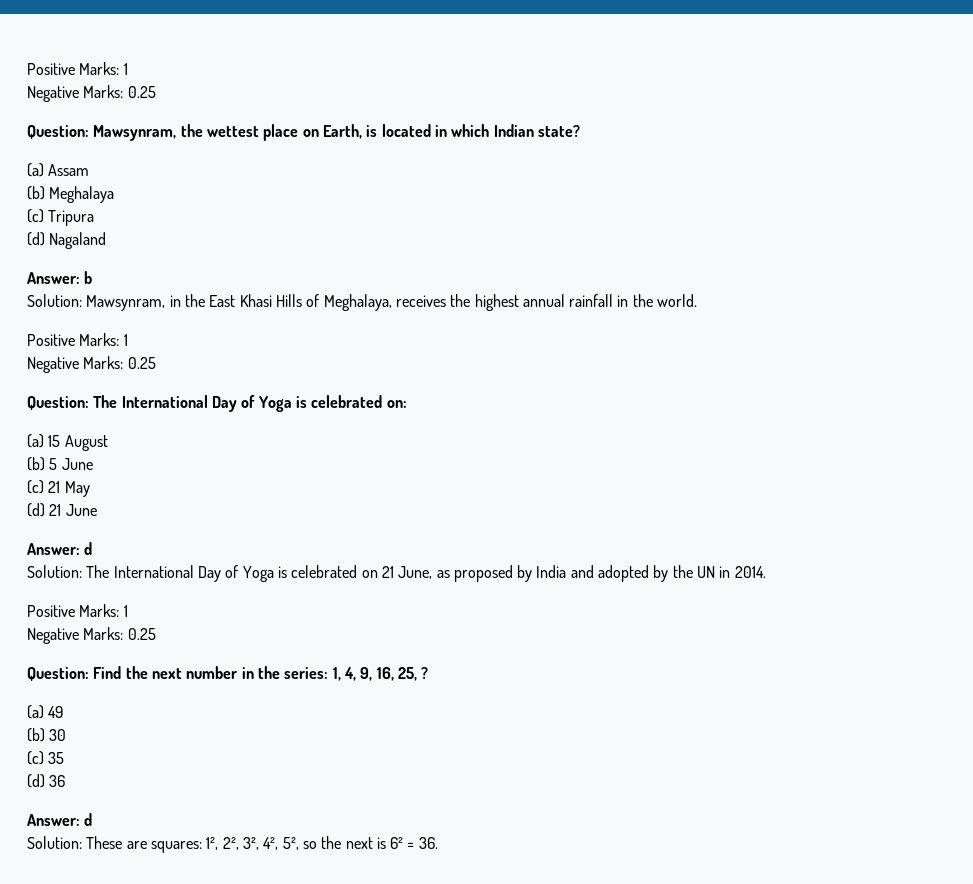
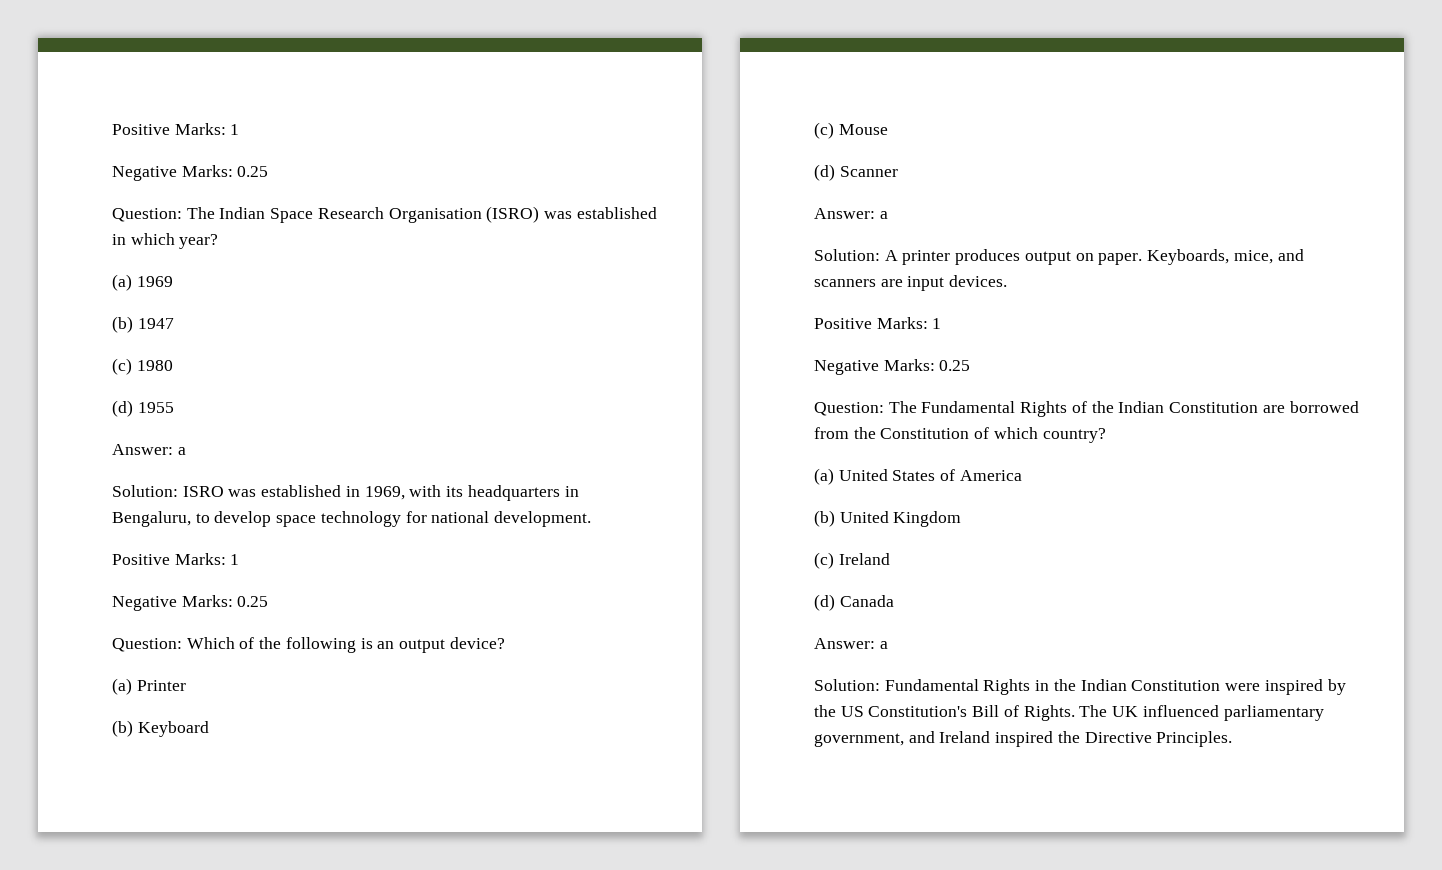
[27,62,128,75] [27,85,156,102] [27,124,580,141] [27,163,90,177] [27,186,115,203] [27,209,95,226] [27,232,107,249] [27,271,93,284] [27,294,698,311] [27,333,128,346] [27,356,156,373] [27,395,407,412] [27,434,108,451] [27,457,93,471] [27,480,90,497] [27,503,97,517] [27,542,93,555] [27,565,766,582] [27,604,128,617] [27,627,156,644] [27,666,429,681] [27,705,64,719] [27,728,67,742] [27,751,65,765] [27,774,66,788] [27,813,93,826] [27,836,438,853] Positive Marks: 1 // Negative Marks: 0.25 // Question: Mawsynram, the wettest place on Earth, is located in which Indian state? // (a) Assam // (b) Meghalaya // (c) Tripura // (d) Nagaland // Answer: b // Solution: Mawsynram, in the East Khasi Hills of Meghalaya, receives the highest annual rainfall in the world. // Positive Marks: 1 // Negative Marks: 0.25 // Question: The International Day of Yoga is celebrated on: // (a) 15 August // (b) 5 June // (c) 21 May // (d) 21 June // Answer: d // Solution: The International Day of Yoga is celebrated on 21 June, as proposed by India and adopted by the UN in 2014. // Positive Marks: 1 // Negative Marks: 0.25 // Question: Find the next number in the series: 1, 4, 9, 16, 25, ? // (a) 49 // (b) 30 // (c) 35 // (d) 36 // Answer: d // Solution: These are squares: 1², 2², 3², 4², 5², so the next is 6² = 36. -> [112,123,240,135] [112,165,269,181] [112,206,657,223] [112,233,219,249] [112,274,173,291] [112,316,174,333] [112,358,173,375] [112,400,174,417] [112,444,186,455] [112,485,579,501] [112,511,592,527] [112,553,240,565] [112,595,269,611] [112,637,505,653] [112,678,186,695] [112,720,209,737] [814,122,888,139] [814,164,898,181] [814,208,888,219] [814,249,1304,265] [814,275,1008,291] [814,317,942,329] [814,359,971,375] [814,401,1359,417] [814,427,1106,443] [814,468,1022,485] [814,510,962,527] [814,552,890,569] [814,594,894,611] [814,638,888,649] [814,679,1346,695] [814,705,1324,721] [814,731,1233,747] Positive Marks: 1 // Negative Marks: 0.25 // Question: The Indian Space Research Organisation (ISRO) was established in which year? // (a) 1969 // (b) 1947 // (c) 1980 // (d) 1955 // Answer: a // Solution: ISRO was established in 1969, with its headquarters in Bengaluru, to develop space technology for national development. // Positive Marks: 1 // Negative Marks: 0.25 // Question: Which of the following is an output device? // (a) Printer // (b) Keyboard // (c) Mouse // (d) Scanner // Answer: a // Solution: A printer produces output on paper. Keyboards, mice, and scanners are input devices. // Positive Marks: 1 // Negative Marks: 0.25 // Question: The Fundamental Rights of the Indian Constitution are borrowed from the Constitution of which country? // (a) United States of America // (b) United Kingdom // (c) Ireland // (d) Canada // Answer: a // Solution: Fundamental Rights in the Indian Constitution were inspired by the US Constitution's Bill of Rights. The UK influenced parliamentary government, and Ireland inspired the Directive Principles.

